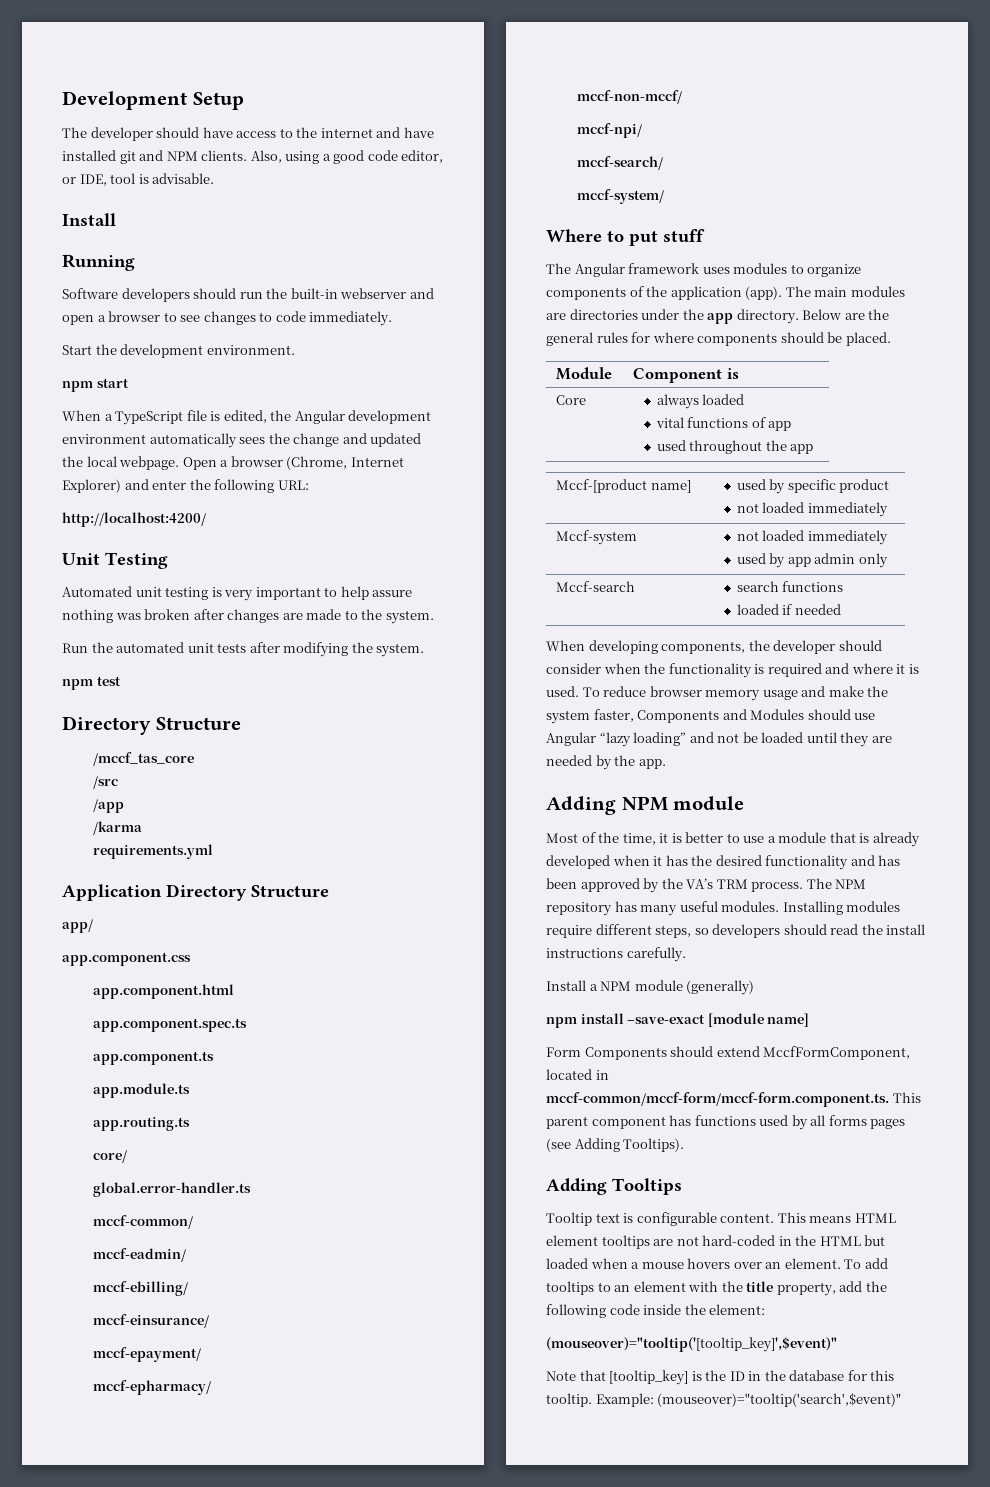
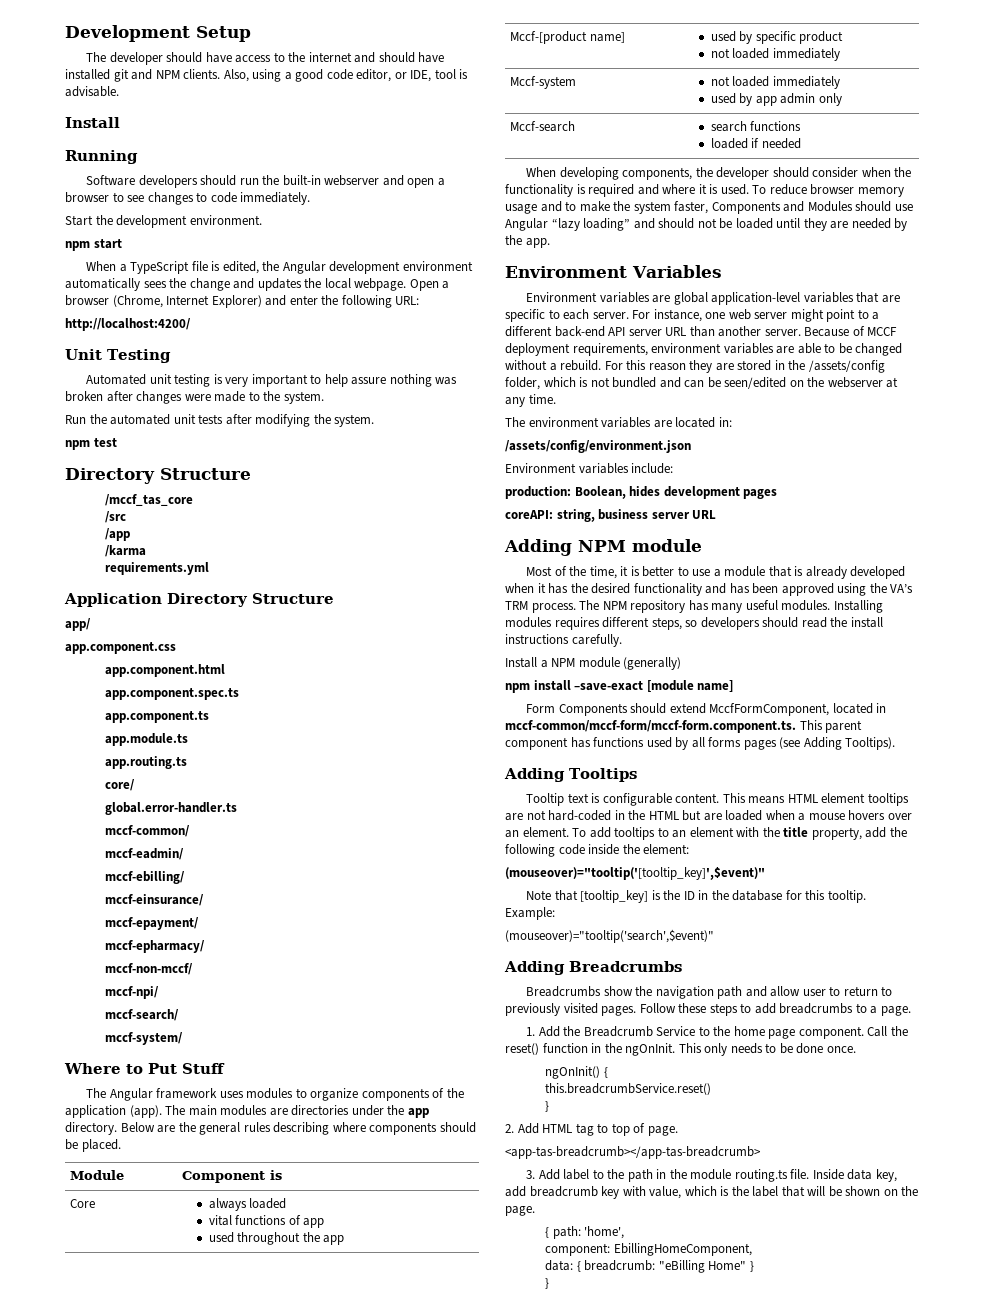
(401, 132) none -> [378,52,415,63] should
[370,433,422,447] updated -> [257,278,302,291] updates
[282,613,303,620] are -> [184,394,211,401] were
[629,229,705,246] put stuff -> [148,1063,225,1074] Put Stuff
[631,332,651,343] for -> [273,1122,330,1135] describing
(826, 691) none -> [565,201,577,211] to
(714, 737) none -> [658,218,695,229] should
(666, 764) none -> [505,265,722,278] [526,292,900,305] [505,309,880,322] [505,326,898,337] [505,343,903,356] [505,360,885,373] [505,377,899,390] [505,394,556,407] [505,417,732,428] [505,440,691,453] [505,463,674,474] [505,486,778,499] [505,509,717,522] // Environment Variables // Environment variables are global application-level variables that are specific to each server. For instance, one web server might point to a different back-end API server URL than another server. Because of MCCF deployment requirements, environment variables are able to be changed without a rebuild. For this reason they are stored in the /assets/config folder, which is not bundled and can be seen/edited on the webserver at any time. // The environment variables are located in: // /assets/config/environment.json // Environment variables include: // production: Boolean, hides development pages // coreAPI: string, business server URL
[643,878,660,893] by -> [837,583,867,596] using
[546,925,592,938] require -> [554,617,600,630] requires
(886, 1240) none -> [703,813,722,821] are
(654, 1400) none -> (555, 913) //
(902, 1400) none -> [504,961,682,975] [526,986,893,999] [505,1003,911,1016] [526,1026,908,1039] [505,1043,856,1056] [545,1066,608,1079] [545,1083,712,1095] [545,1101,550,1112] [505,1123,678,1136] [505,1146,761,1159] [526,1169,897,1182] [505,1186,919,1199] [505,1206,535,1216] [545,1226,625,1239] [545,1243,752,1256] [545,1260,754,1273] [545,1278,550,1289] // Adding Breadcrumbs // Breadcrumbs show the navigation path and allow user to return to previously visited pages. Follow these steps to add breadcrumbs to a page. // 1. Add the Breadcrumb Service to the home page component. Call the reset() function in the ngOnInit. This only needs to be done once. // ngOnInit() { // this.breadcrumbService.reset() // } // 2. Add HTML tag to top of page. // <app-tas-breadcrumb></app-tas-breadcrumb> // 3. Add label to the path in the module routing.ts file. Inside data key, add breadcrumb key with value, which is the label that will be shown on the page. // { path: 'home', // component: EbillingHomeComponent, // data: { breadcrumb: "eBilling Home" } // }

